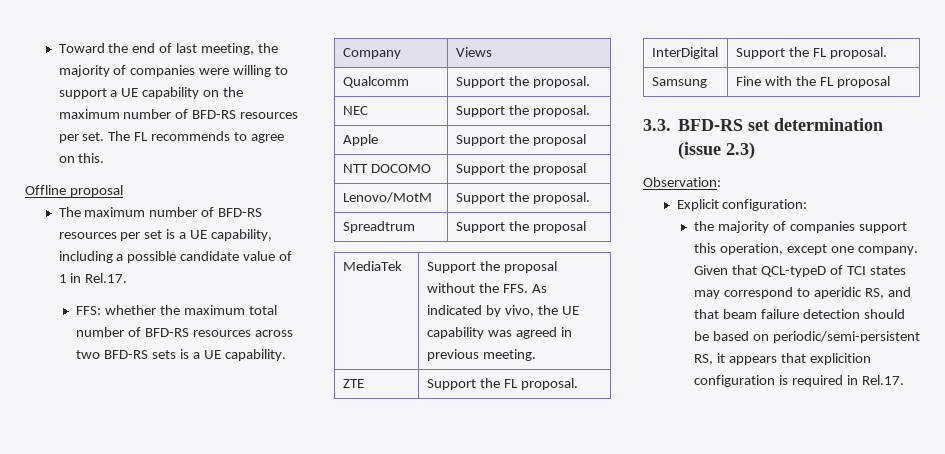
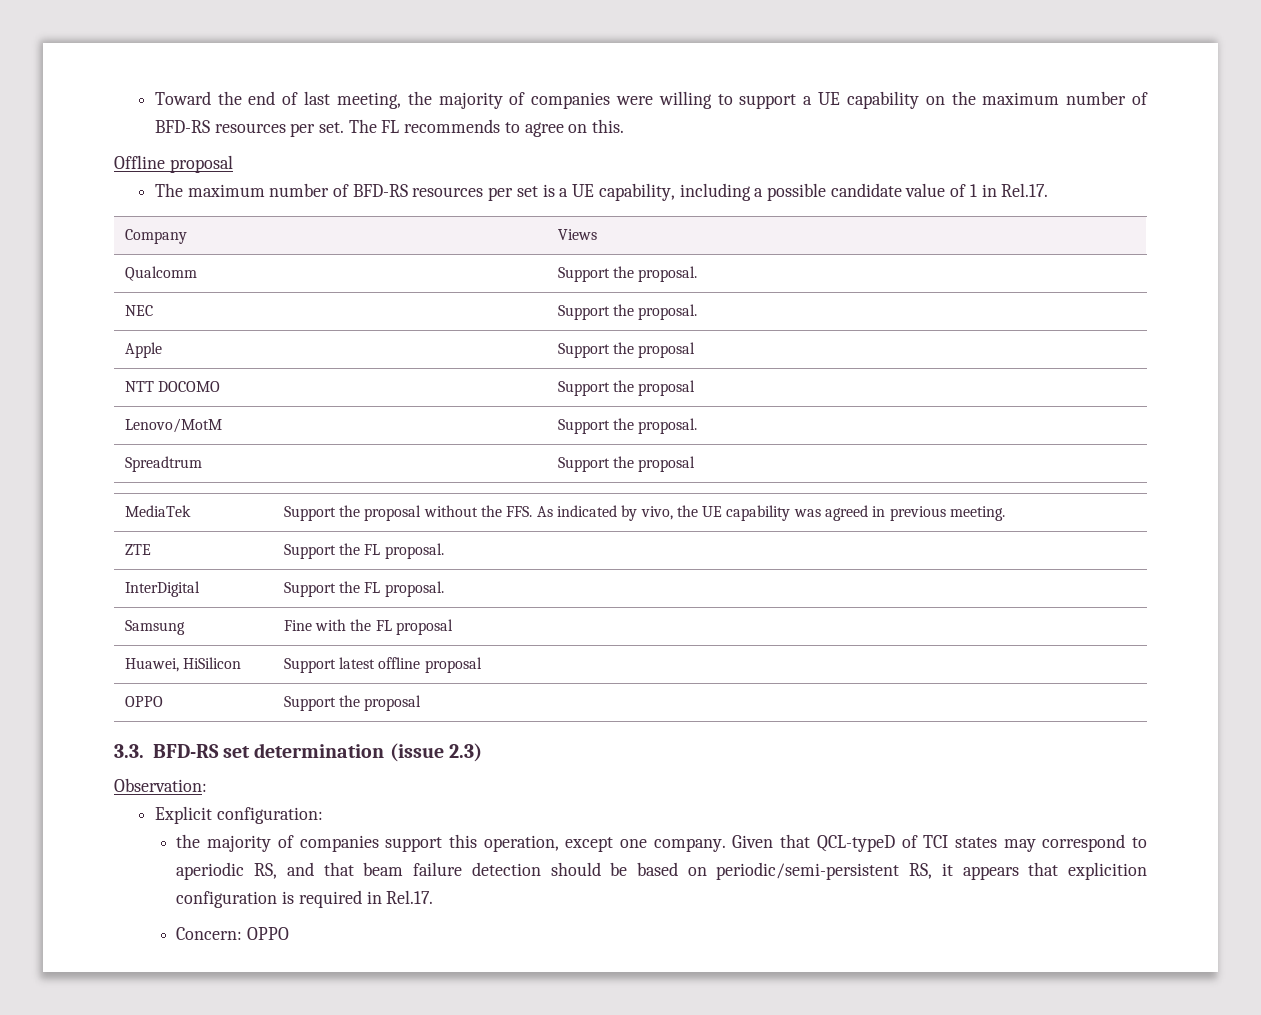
[76,305,277,315] [76,327,293,337] [76,349,286,361] // FFS: whether the maximum total number of BFD-RS resources across two BFD-RS sets is a UE capability. -> (1049, 190) none
(890, 82) none -> [124,657,241,672] [283,657,482,673] [124,696,163,707] [283,695,422,711] // Huawei, HiSilicon | Support latest offline proposal // OPPO | Support the proposal
[813,287,862,299] aperidic -> [176,862,245,880] aperiodic
(904, 380) none -> [176,927,290,940] // Concern: OPPO

